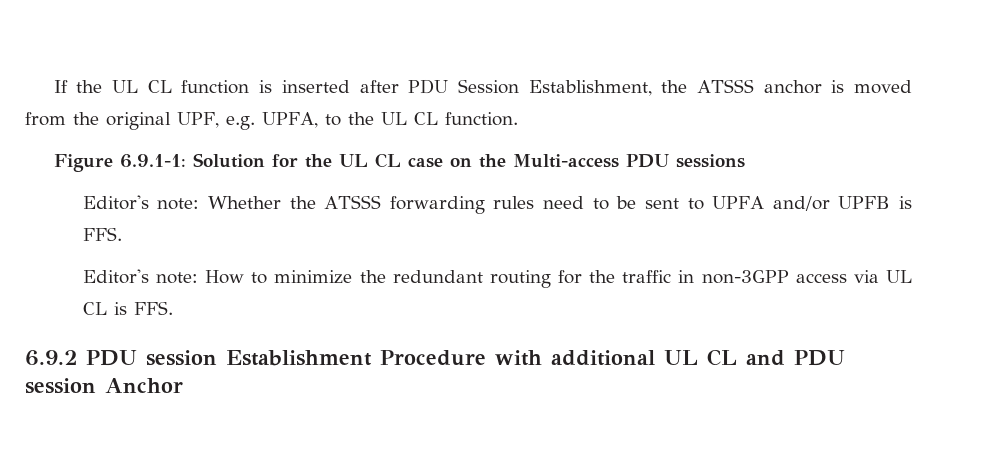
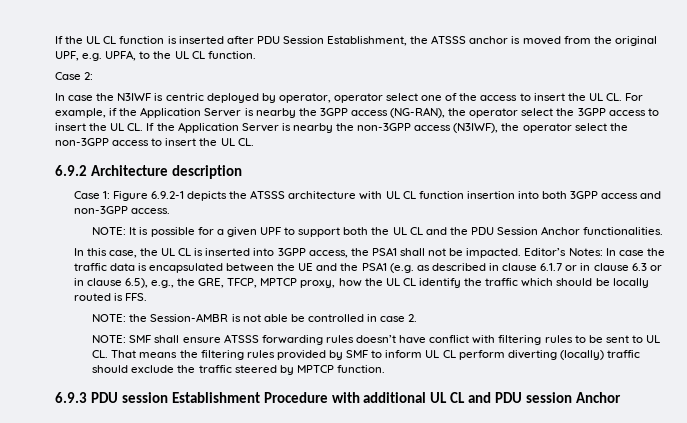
[53,153,745,172] [82,195,912,214] [82,227,122,241] [82,269,912,288] [82,301,173,315] [25,350,77,366] Figure 6.9.1-1: Solution for the UL CL case on the Multi-access PDU sessions // Editor's note: Whether the ATSSS forwarding rules need to be sent to UPFA and/or UPFB is FFS. // Editor's note: How to minimize the redundant routing for the traffic in non-3GPP access via UL CL is FFS. // 6.9.2 -> [55,72,94,80] [55,93,644,103] [55,107,659,118] [55,122,628,133] [55,138,254,146] [55,165,242,179] [73,190,662,201] [73,206,170,214] [92,226,664,237] [73,247,665,258] [73,262,662,273] [73,278,649,288] [73,293,147,301] [92,313,418,322] [92,334,661,345] [92,350,640,360] [92,365,386,375] [55,392,87,403] Case 2: // In case the N3IWF is centric deployed by operator, operator select one of the access to insert the UL CL. For example, if the Application Server is nearby the 3GPP access (NG-RAN), the operator select the 3GPP access to insert the UL CL. If the Application Server is nearby the non-3GPP access (N3IWF), the operator select the non-3GPP access to insert the UL CL. // 6.9.2 Architecture description // Case 1: Figure 6.9.2-1 depicts the ATSSS architecture with UL CL function insertion into both 3GPP access and non-3GPP access. // NOTE: It is possible for a given UPF to support both the UL CL and the PDU Session Anchor functionalities. // In this case, the UL CL is inserted into 3GPP access, the PSA1 shall not be impacted. Editor’s Notes: In case the traffic data is encapsulated between the UE and the PSA1 (e.g. as described in clause 6.1.7 or in clause 6.3 or in clause 6.5), e.g., the GRE, TFCP, MPTCP proxy, how the UL CL identify the traffic which should be locally routed is FFS. // NOTE: the Session-AMBR is not able be controlled in case 2. // NOTE: SMF shall ensure ATSSS forwarding rules doesn’t have conflict with filtering rules to be sent to UL CL. That means the filtering rules provided by SMF to inform UL CL perform diverting (locally) traffic should exclude the traffic steered by MPTCP function. // 6.9.3

